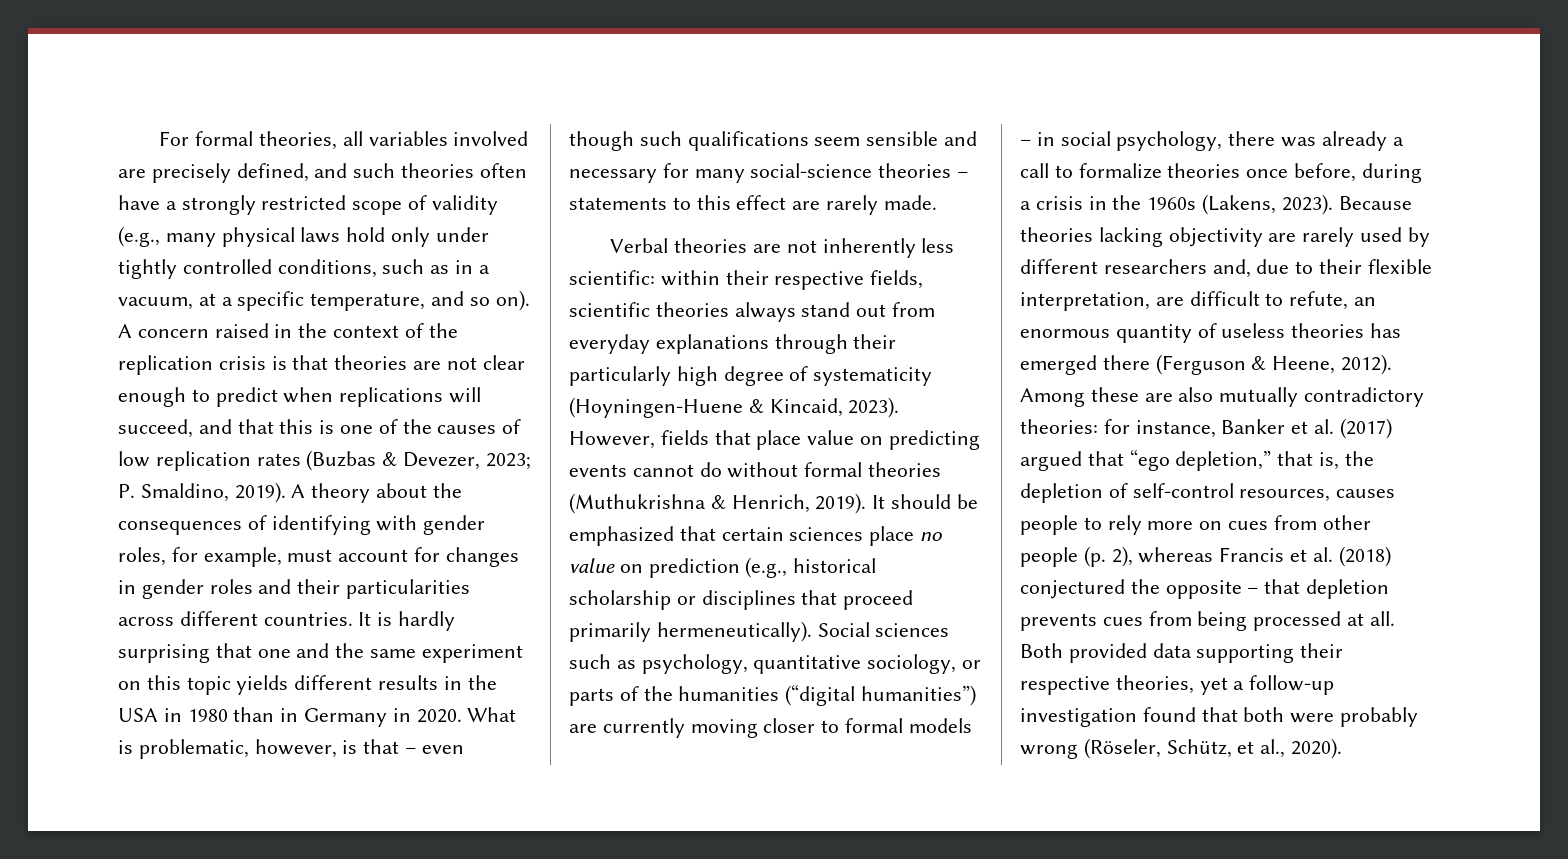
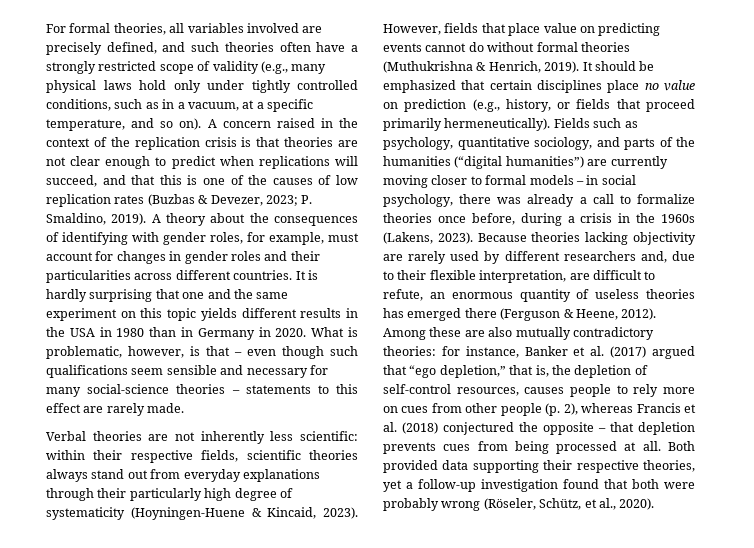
[789,527,864,541] sciences -> [537,80,602,93] disciplines
[793,558,877,573] [569,590,796,610] historical scholarship or disciplines -> [505,99,611,112] history, or fields
[817,622,950,637] Social sciences -> [553,118,590,128] Fields
[962,660,982,669] or -> [596,137,620,147] and

